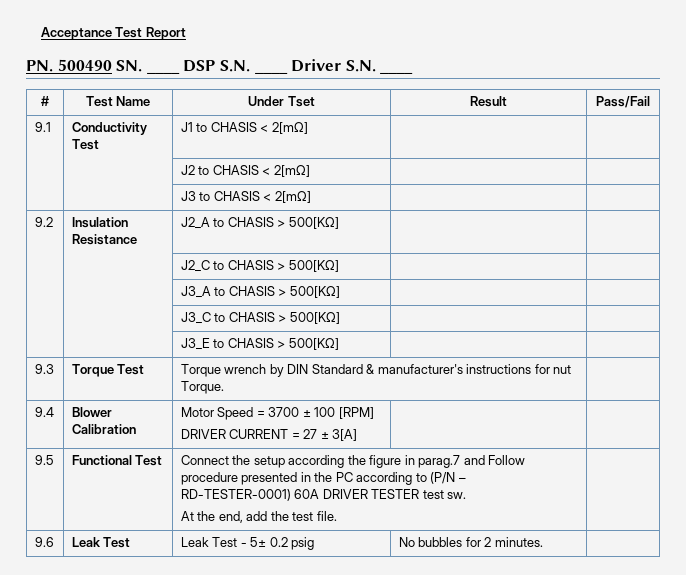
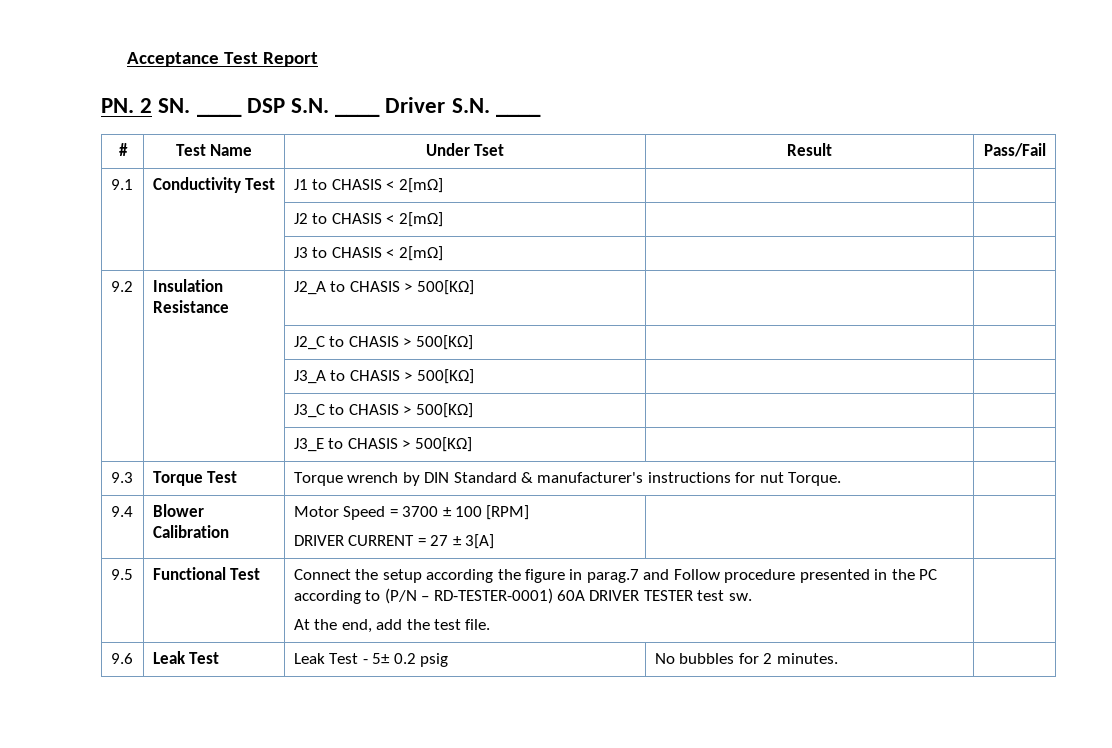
[57,59,112,71] 500490 -> [140,98,153,113] 2

